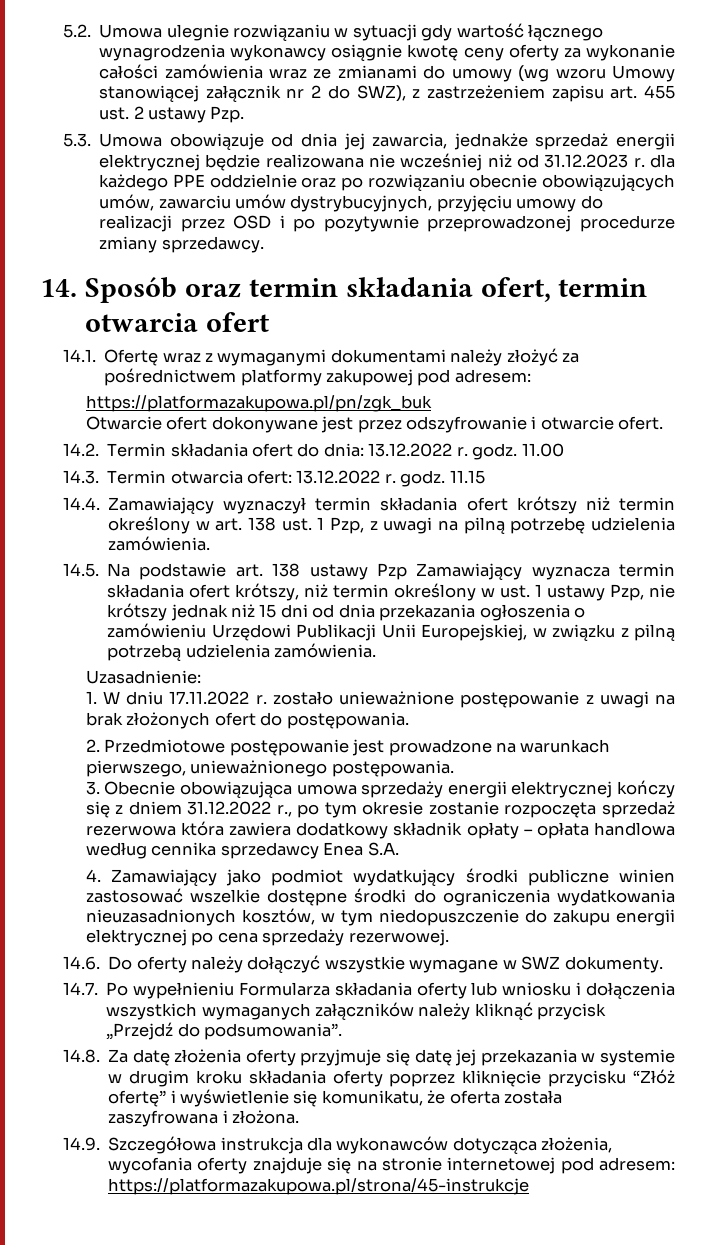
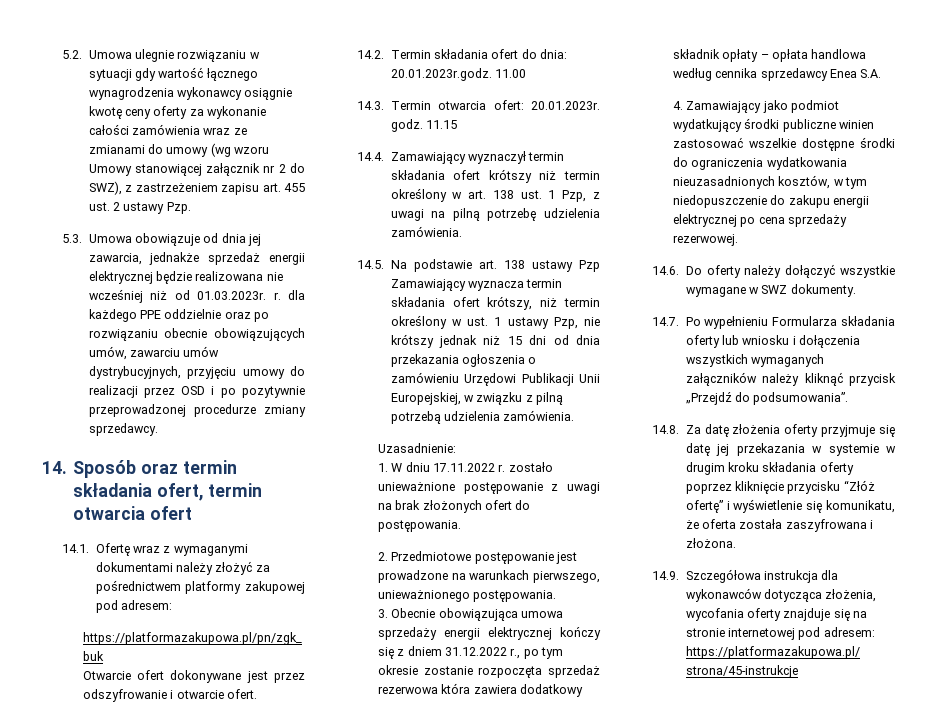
[544,154,629,168] 31.12.2023 -> [197,291,267,300] 01.03.2023r.
[368,443,518,460] 13.12.2022 r. godz. -> [390,68,492,81] 20.01.2023r.godz.
[296,470,396,484] 13.12.2022 r. -> [531,101,600,110] 20.01.2023r.

